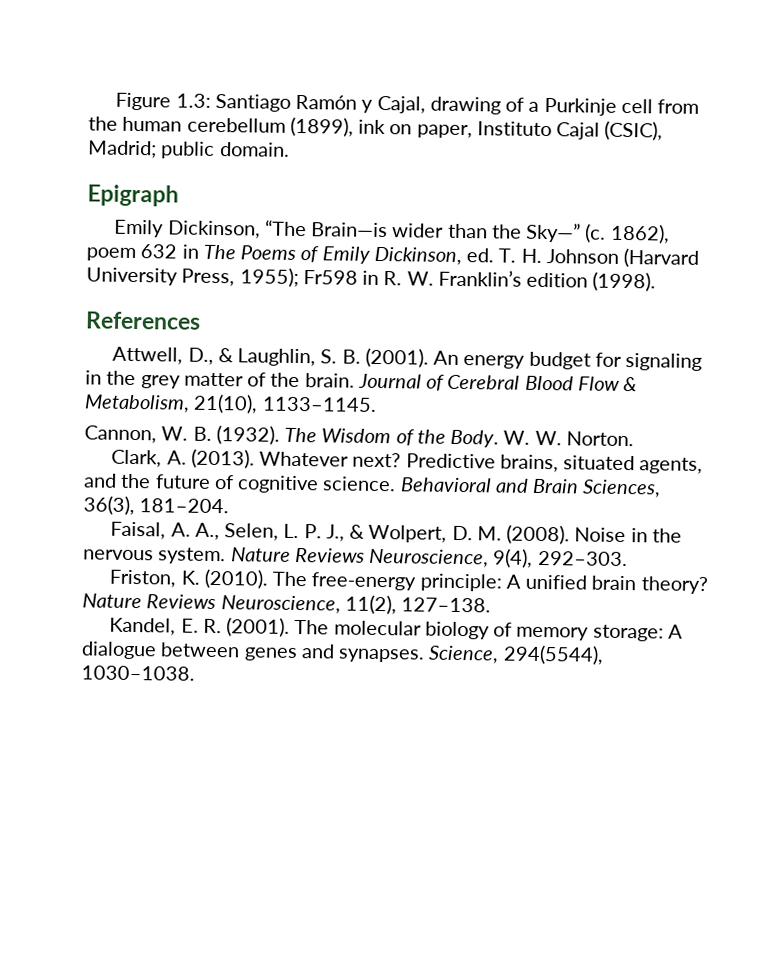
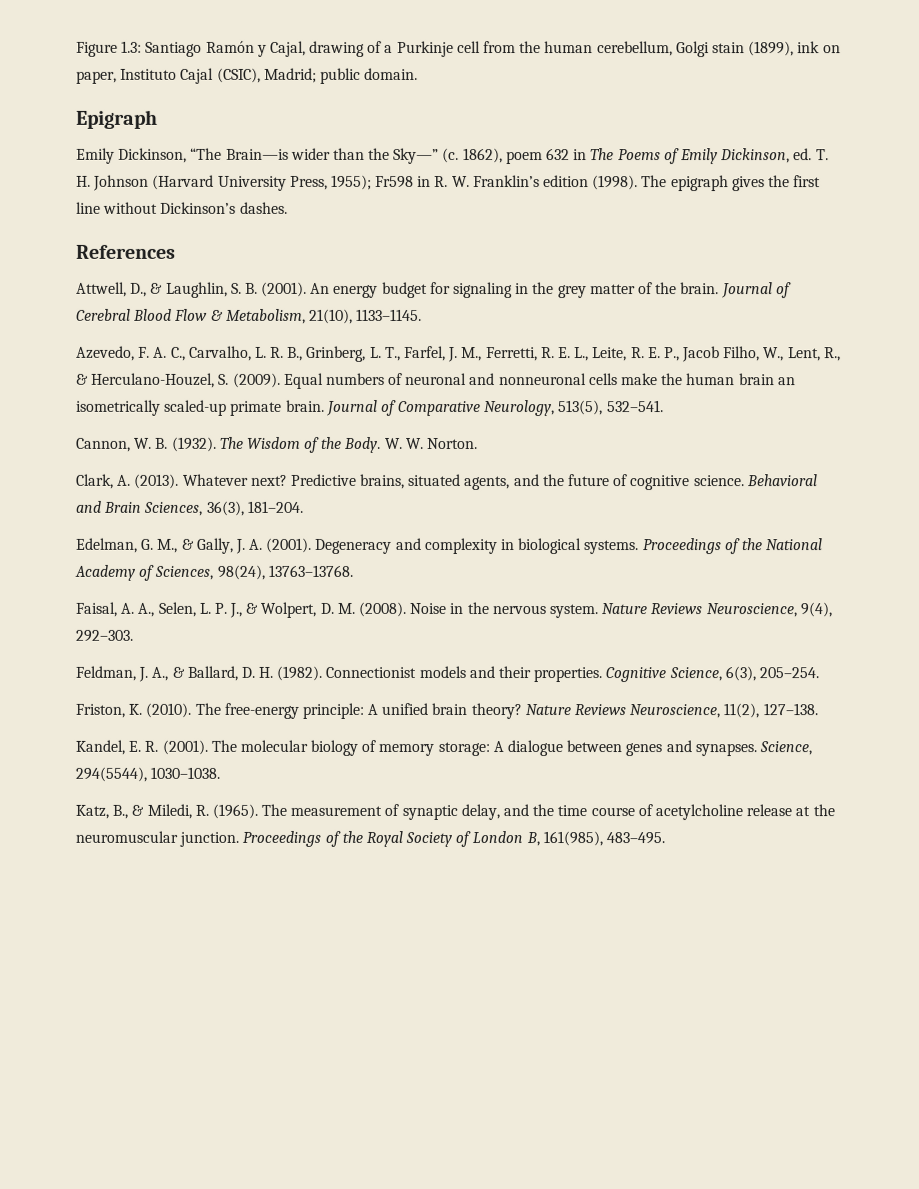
[186,117,286,133] cerebellum -> [596,41,745,58] cerebellum, Golgi stain
(657, 281) none -> [641,175,822,192] [76,201,288,214] The epigraph gives the first line without Dickinson’s dashes.
(377, 404) none -> [76,345,841,363] [76,372,796,389] [76,399,664,417] // Azevedo, F. A. C., Carvalho, L. R. B., Grinberg, L. T., Farfel, J. M., Ferretti, R. E. L., Leite, R. E. P., Jacob Filho, W., Lent, R., & Herculano-Houzel, S. (2009). Equal numbers of neuronal and nonneuronal cells make the human brain an isometrically scaled-up primate brain. Journal of Comparative Neurology, 513(5), 532–541.
(230, 506) none -> [76,537,824,555] [75,564,354,581] // Edelman, G. M., & Gally, J. A. (2001). Degeneracy and complexity in biological systems. Proceedings of the National Academy of Sciences, 98(24), 13763–13768.
(628, 558) none -> [75,665,819,683] // Feldman, J. A., & Ballard, D. H. (1982). Connectionist models and their properties. Cognitive Science, 6(3), 205–254.
(195, 673) none -> [75,803,835,821] [75,830,666,848] // Katz, B., & Miledi, R. (1965). The measurement of synaptic delay, and the time course of acetylcholine release at the neuromuscular junction. Proceedings of the Royal Society of London B, 161(985), 483–495.

